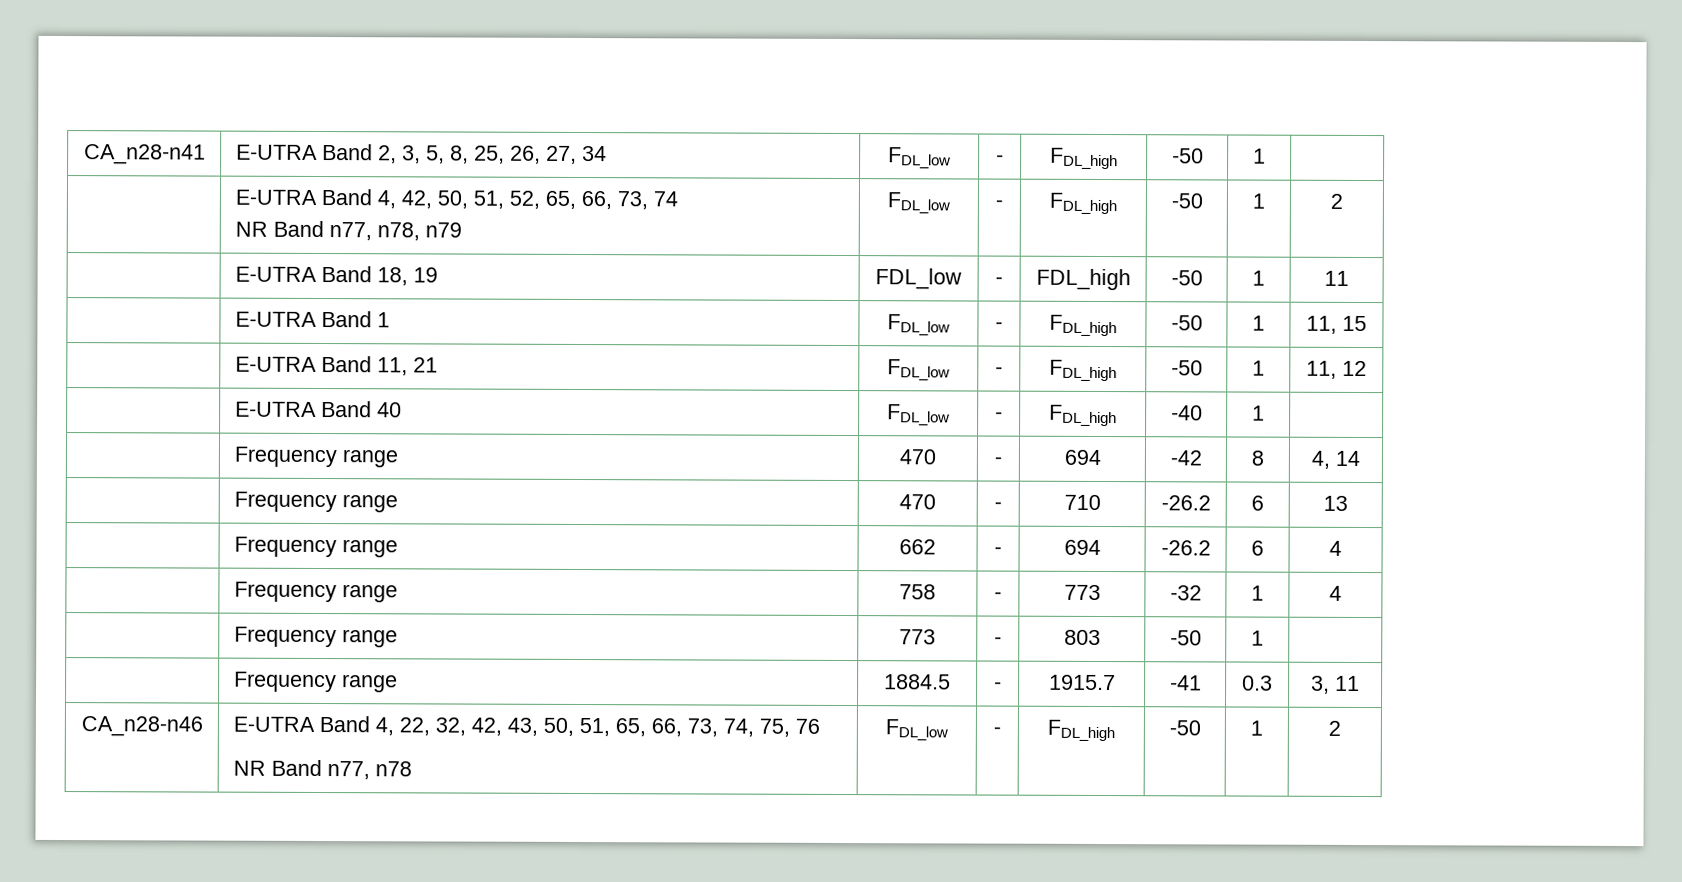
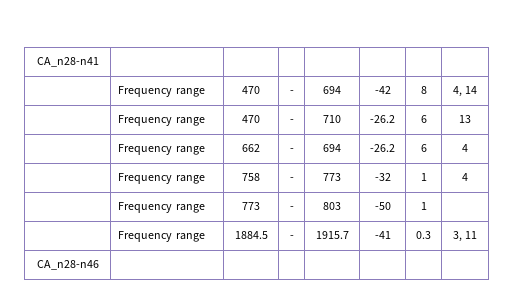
[235,144,607,164] [888,147,951,169] [996,154,1004,163] [1050,147,1118,170] [1171,148,1204,164] [1253,148,1266,164] [234,189,678,210] [234,220,462,241] [887,192,950,214] [995,199,1003,208] [1049,192,1117,215] [1170,193,1203,209] [1252,193,1265,209] [1330,193,1343,209] [234,266,438,286] [875,268,962,290] [995,276,1003,285] [1035,268,1131,291] [1170,270,1203,286] [1252,270,1265,286] [1324,270,1349,286] [234,311,390,328] [887,314,950,336] [995,321,1003,330] [1049,314,1117,337] [1170,315,1203,331] [1252,315,1265,331] [1306,315,1367,334] [234,356,438,376] [887,359,950,381] [995,366,1003,375] [1049,359,1117,382] [1170,360,1203,376] [1252,360,1265,376] [1306,360,1367,379] [234,400,402,418] [887,404,950,426] [995,411,1003,420] [1049,404,1117,427] [1170,405,1203,421] [1252,405,1265,421] E-UTRA Band 2, 3, 5, 8, 25, 26, 27, 34 | FDL_low | - | FDL_high | -50 | 1 | // | E-UTRA Band 4, 42, 50, 51, 52, 65, 66, 73, 74 // NR Band n77, n78, n79 | FDL_low | - | FDL_high | -50 | 1 | 2 // | E-UTRA Band 18, 19 | FDL_low | - | FDL_high | -50 | 1 | 11 // | E-UTRA Band 1 | FDL_low | - | FDL_high | -50 | 1 | 11, 15 // | E-UTRA Band 11, 21 | FDL_low | - | FDL_high | -50 | 1 | 11, 12 // | E-UTRA Band 40 | FDL_low | - | FDL_high | -40 | 1 -> (99, 62) | | | | |
[232,715,820,737] [232,759,412,780] [885,719,948,741] [993,726,1001,735] [1047,719,1115,742] [1168,720,1201,736] [1250,720,1263,736] [1328,720,1341,736] E-UTRA Band 4, 22, 32, 42, 43, 50, 51, 65, 66, 73, 74, 75, 76 // NR Band n77, n78 | FDL_low | - | FDL_high | -50 | 1 | 2 -> (99, 265) | | | | | |

